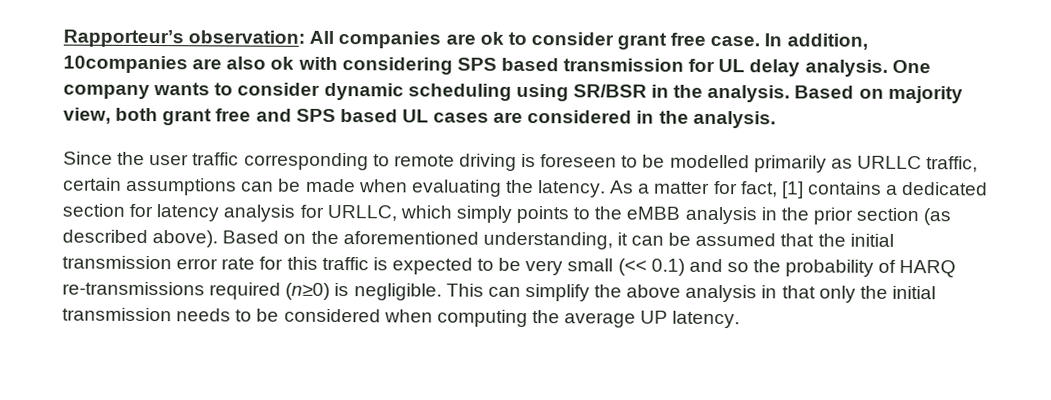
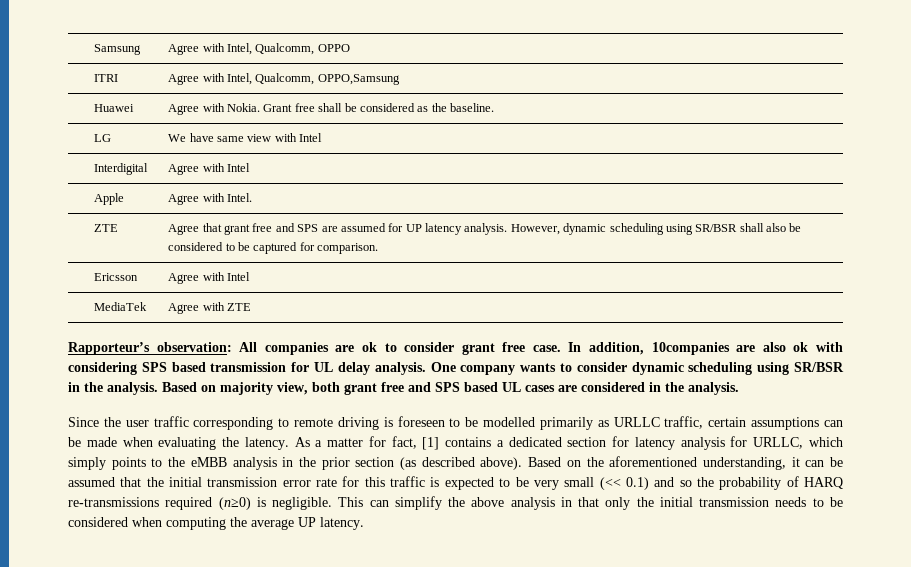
(63, 38) none -> [93,44,141,55] [168,43,350,55] [93,74,118,82] [168,73,400,85] [93,104,134,112] [168,103,495,115] [93,134,111,142] [168,133,323,142] [93,163,148,175] [168,163,251,175] [93,193,124,205] [168,193,253,205] [93,224,118,232] [168,223,802,235] [168,242,379,254] [93,273,138,281] [168,272,251,284] [93,302,147,311] [168,302,252,314] Samsung | Agree with Intel, Qualcomm, OPPO // ITRI | Agree with Intel, Qualcomm, OPPO,Samsung // Huawei | Agree with Nokia. Grant free shall be considered as the baseline. // LG | We have same view with Intel // Interdigital | Agree with Intel // Apple | Agree with Intel. // ZTE | Agree that grant free and SPS are assumed for UP latency analysis. However, dynamic scheduling using SR/BSR shall also be considered to be captured for comparison. // Ericsson | Agree with Intel // MediaTek | Agree with ZTE //

